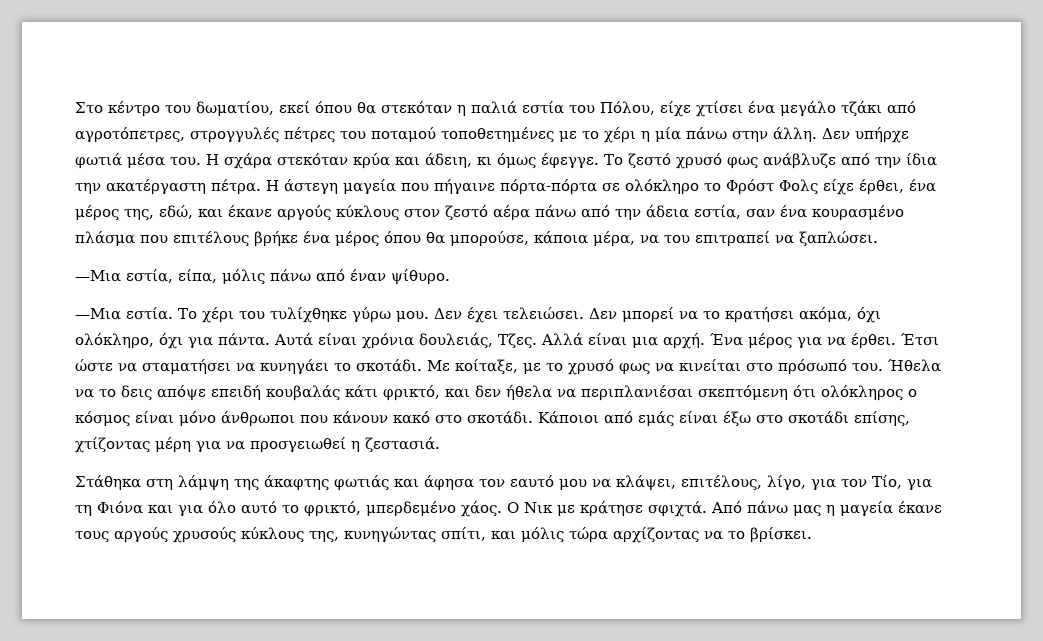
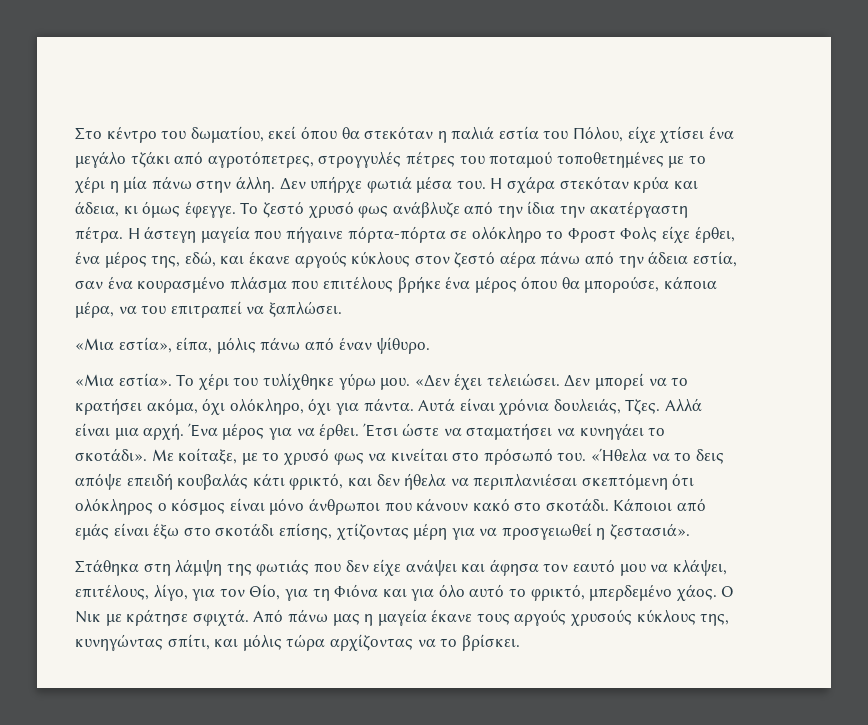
[425,153,472,168] άδειη, -> [75,201,119,217] άδεια,
[726,179,774,195] Φρόστ -> [567,228,616,243] Φροστ
[75,269,173,283] —Μια εστία, -> [75,337,172,353] «Μια εστία»,
[75,307,173,320] —Μια εστία. -> [75,373,172,386] «Μια εστία».
[434,308,462,319] Δεν -> [414,375,450,386] «Δεν
[356,359,422,372] σκοτάδι. -> [75,448,147,461] σκοτάδι».
[888,359,941,372] Ήθελα -> [591,448,648,462] «Ήθελα
[365,437,440,453] ζεστασιά. -> [610,523,691,540] ζεστασιά».
[264,475,389,491] άκαφτης φωτιάς -> [256,559,457,576] φωτιάς που δεν είχε ανάψει
[872,475,902,489] Τίο, -> [249,584,281,600] Θίο,

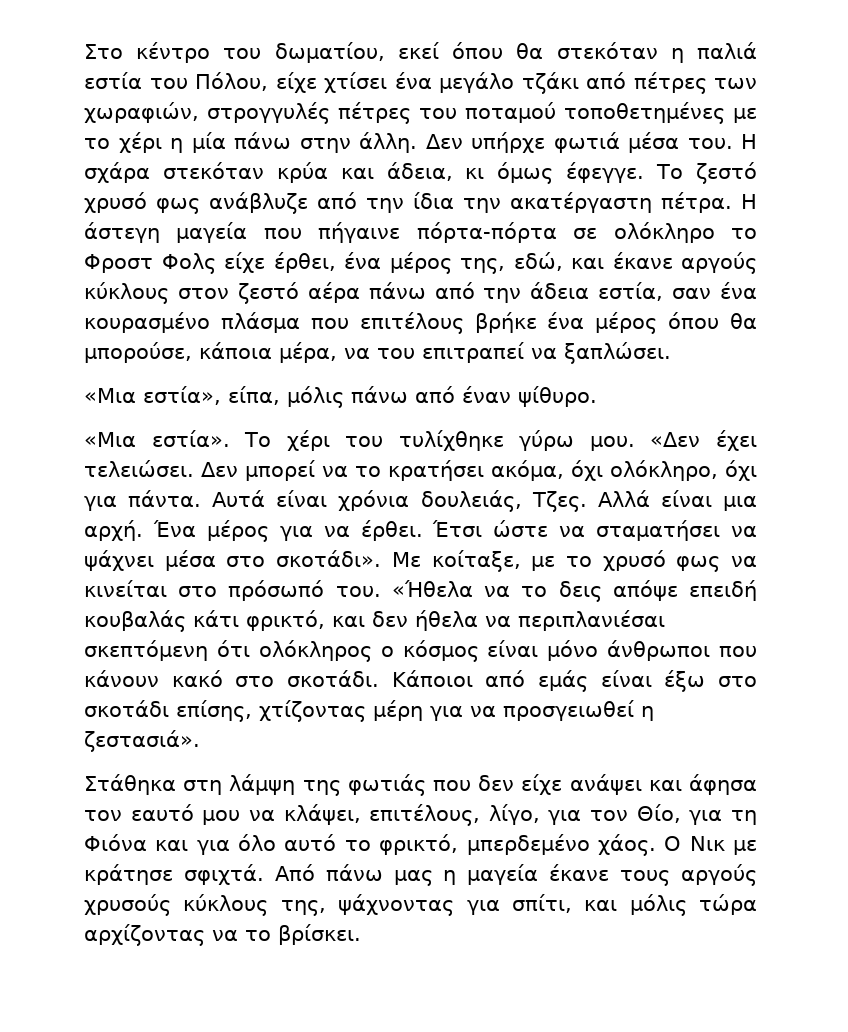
[207,151,314,168] αγροτόπετρες, -> [633,72,757,94] [84,102,199,123] πέτρες των χωραφιών,
[579,423,666,440] κυνηγάει το -> [84,550,266,571] ψάχνει μέσα στο
[75,634,163,651] κυνηγώντας -> [338,894,500,916] ψάχνοντας για

